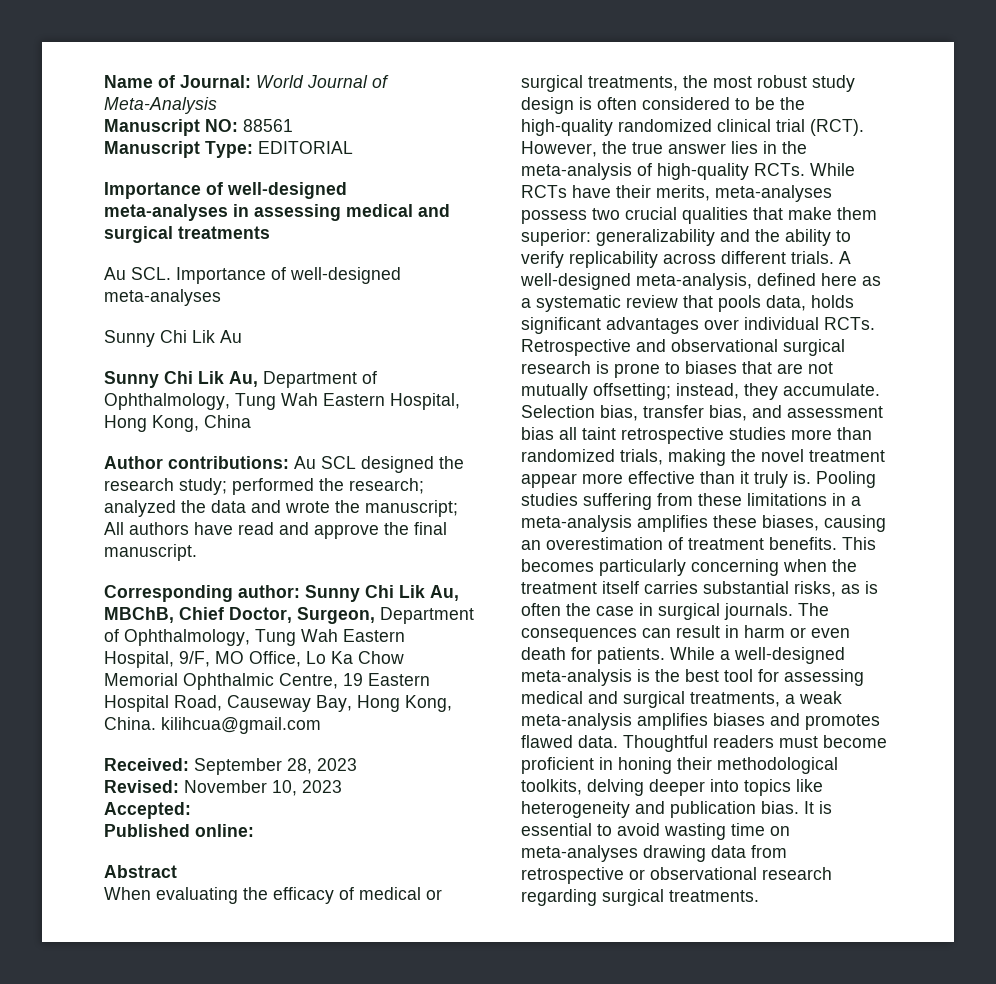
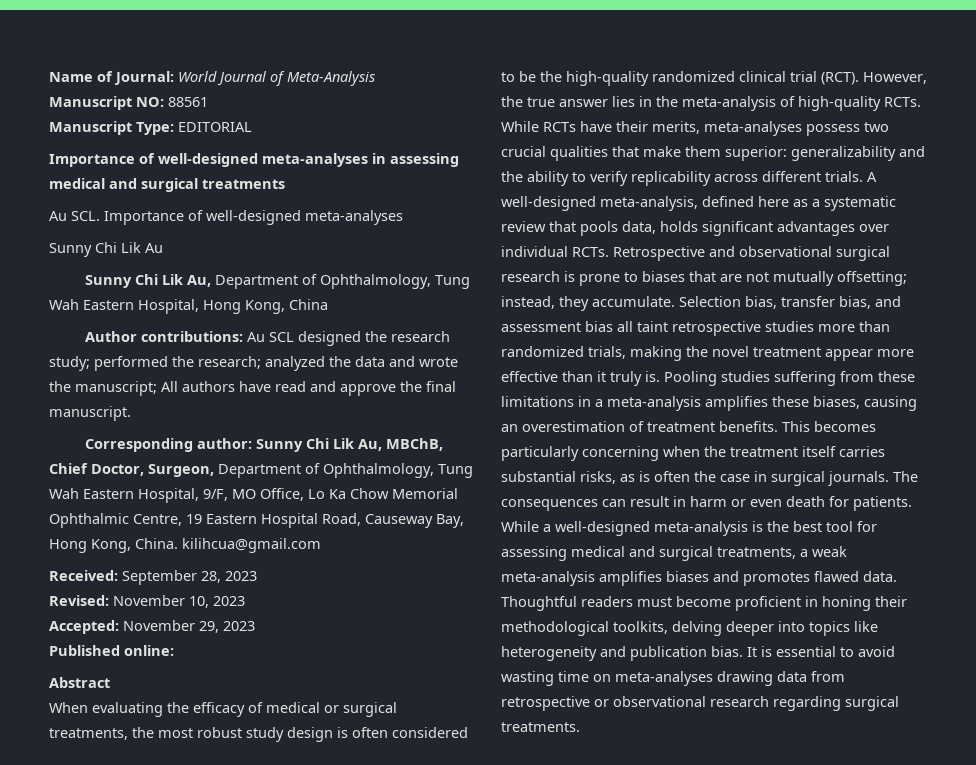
(191, 810) none -> [123,620,255,633] November 29, 2023

